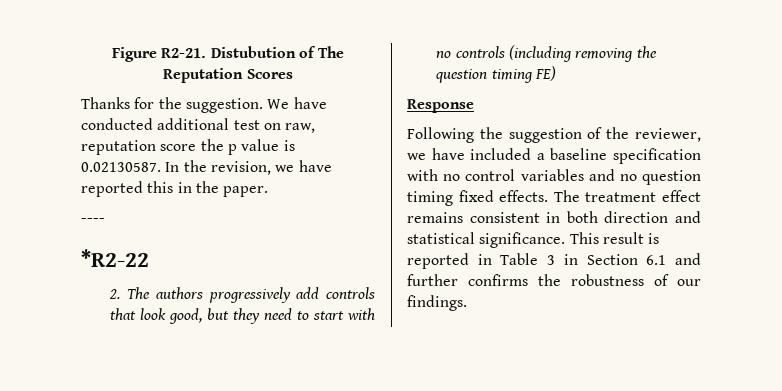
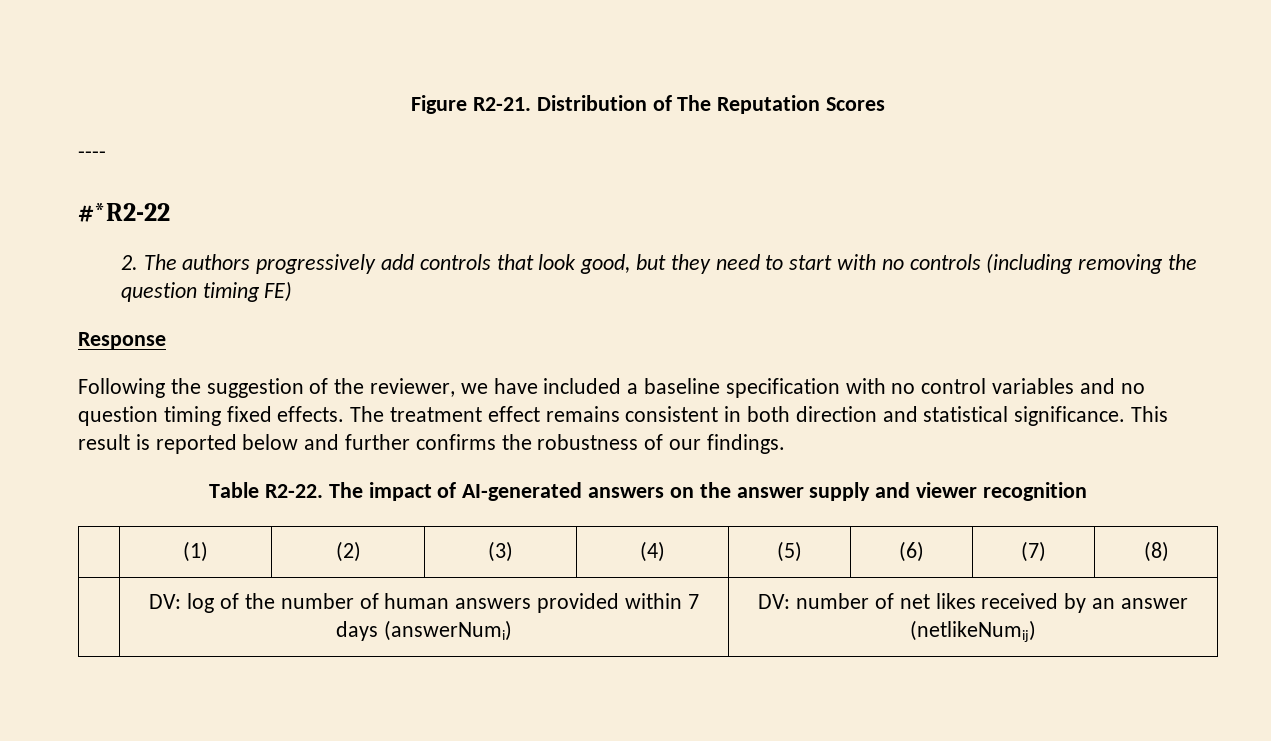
[210,46,296,58] Distubution -> [536,95,647,111] Distribution
[81,97,327,113] [81,118,316,133] [81,139,295,155] [81,160,332,175] [81,181,269,197] // Thanks for the suggestion. We have conducted additional test on raw, reputation score the p value is 0.02130587. In the revision, we have reported this in the paper. -> (885, 104) none
[81,249,149,267] *R2-22 -> [78,203,170,222] #*R2-22
[477,253,667,265] in Table 3 in Section 6.1 -> [242,434,299,450] below
(467, 303) none -> [209,482,1087,501] [183,541,208,562] [335,541,361,562] [488,541,513,562] [639,541,665,562] [776,541,802,562] [898,541,924,562] [1020,541,1046,562] [1143,541,1169,562] [149,593,699,613] [336,620,512,641] [758,593,1188,613] [909,620,1036,642] // Table R2-22. The impact of AI-generated answers on the answer supply and viewer recognition // | (1) | (2) | (3) | (4) | (5) | (6) | (7) | (8) // | DV: log of the number of human answers provided within 7 days (answerNumi) | DV: number of net likes received by an answer (netlikeNumij)

